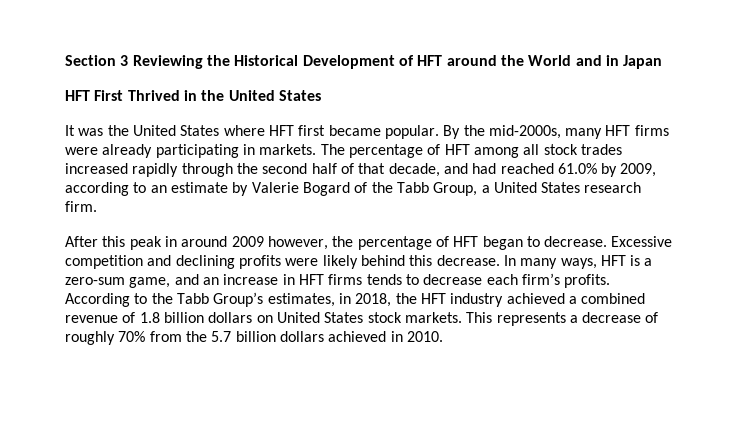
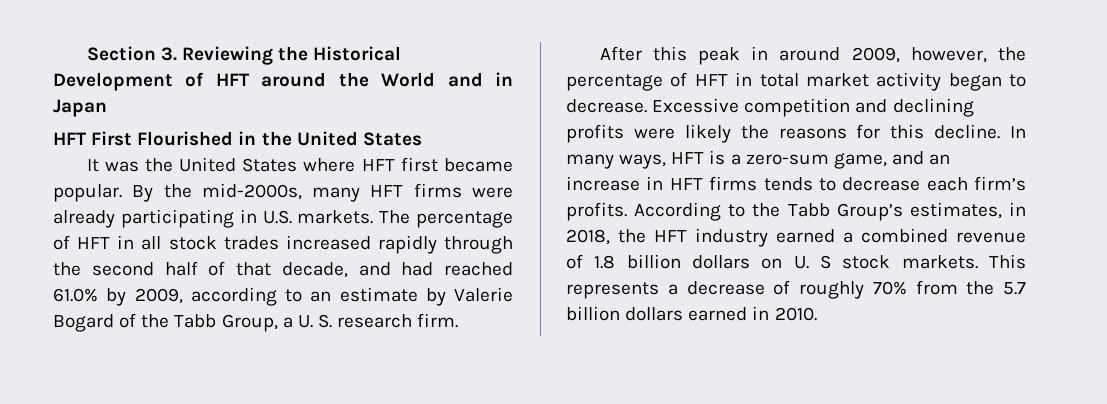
[120,55,129,66] 3 -> [160,47,177,61] 3.
[127,90,180,101] Thrived -> [137,131,234,146] Flourished
(255, 149) none -> [262,210,292,224] U.S.
[473,147,519,158] among -> [117,235,135,249] in
[493,182,581,193] United States -> [297,314,332,328] U. S.
[231,236,264,247] 2009 -> [851,47,900,63] 2009,
(479, 241) none -> [735,72,942,91] in total market activity
[360,255,500,266] behind this decrease. -> [740,124,1001,139] the reasons for this decline.
[506,293,565,304] achieved -> [776,229,835,243] earned
[276,312,364,323] United States -> [793,255,831,269] U. S
[328,331,387,342] achieved -> [688,307,748,321] earned

